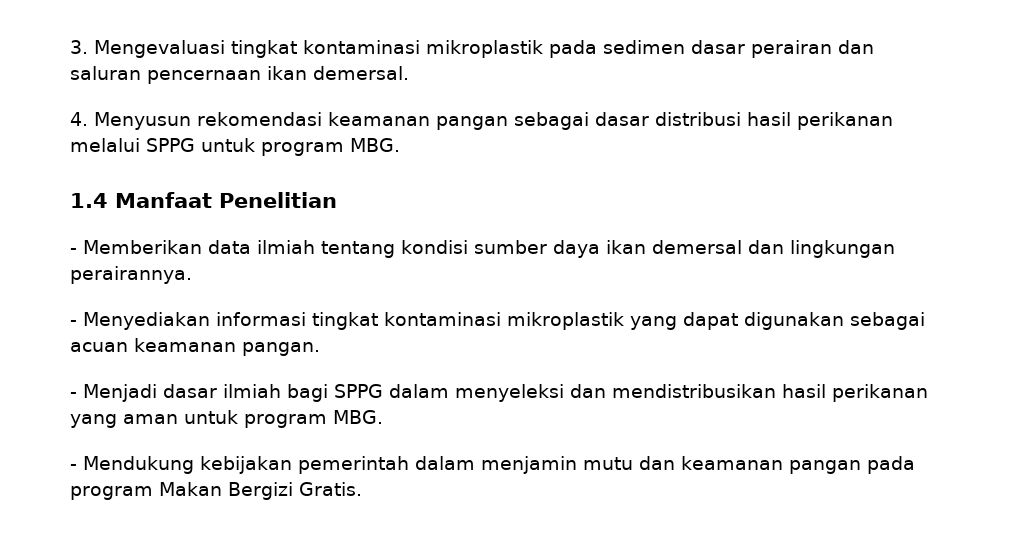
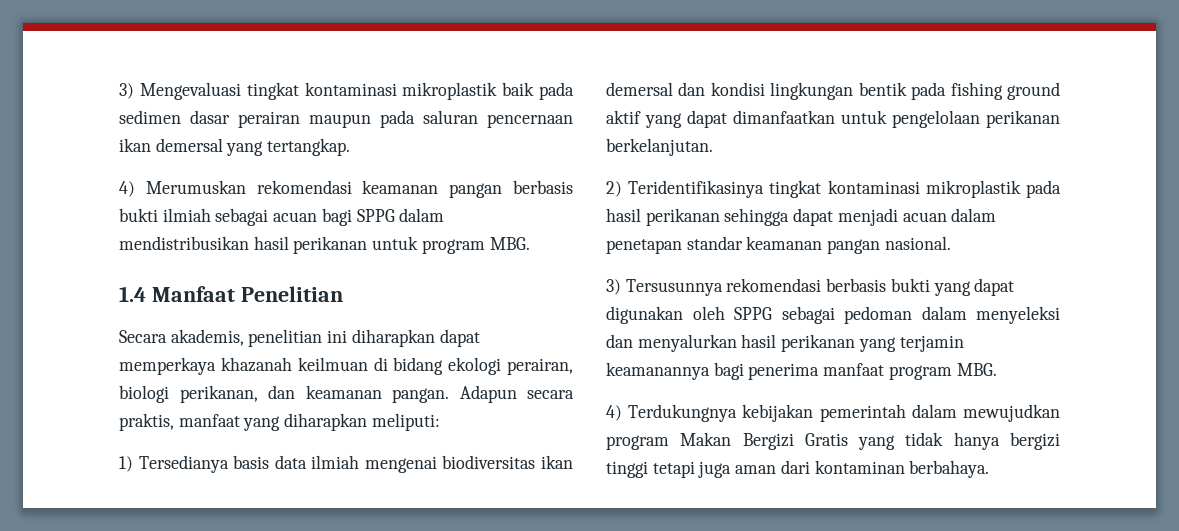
[70,40,88,54] 3. -> [119,83,134,99] 3)
(543, 49) none -> [502,82,535,96] baik
[837,40,874,54] dan -> [309,110,415,128] maupun pada
[313,66,409,80] [70,112,893,130] [70,138,195,152] demersal. // 4. Menyusun rekomendasi keamanan pangan sebagai dasar distribusi hasil perikanan melalui SPPG -> [155,138,351,156] [119,180,573,198] [119,208,445,226] [119,236,368,254] demersal yang tertangkap. // 4) Merumuskan rekomendasi keamanan pangan berbasis bukti ilmiah sebagai acuan bagi SPPG dalam mendistribusikan hasil perikanan
[70,240,895,258] [70,266,192,284] [70,312,925,330] [70,338,320,356] [70,384,383,402] - Memberikan data ilmiah tentang kondisi sumber daya ikan demersal dan lingkungan perairannya. // - Menyediakan informasi tingkat kontaminasi mikroplastik yang dapat digunakan sebagai acuan keamanan pangan. // - Menjadi dasar ilmiah bagi SPPG -> [119,329,480,347] [119,357,573,375] [119,385,574,403] [119,413,440,431] [119,455,573,473] [606,82,1060,100] [606,110,1060,128] [606,138,713,156] [606,180,1061,198] [606,208,997,226] [606,236,951,254] [606,278,1015,296] [606,306,912,324] Secara akademis, penelitian ini diharapkan dapat memperkaya khazanah keilmuan di bidang ekologi perairan, biologi perikanan, dan keamanan pangan. Adapun secara praktis, manfaat yang diharapkan meliputi: // 1) Tersedianya basis data ilmiah mengenai biodiversitas ikan demersal dan kondisi lingkungan bentik pada fishing ground aktif yang dapat dimanfaatkan untuk pengelolaan perikanan berkelanjutan. // 2) Teridentifikasinya tingkat kontaminasi mikroplastik pada hasil perikanan sehingga dapat menjadi acuan dalam penetapan standar keamanan pangan nasional. // 3) Tersusunnya rekomendasi berbasis bukti yang dapat digunakan oleh SPPG sebagai pedoman
[612,384,776,398] mendistribusikan -> [637,334,737,352] menyalurkan
[123,410,383,428] [70,456,194,474] aman untuk program MBG. // - Mendukung -> [899,335,964,352] [606,362,997,380] [606,404,738,422] terjamin keamanannya bagi penerima manfaat program MBG. // 4) Terdukungnya
[480,456,915,474] [70,482,362,500] menjamin mutu dan keamanan pangan pada program Makan Bergizi Gratis. -> [963,404,1060,422] [606,432,1060,450] [606,460,990,478] mewujudkan program Makan Bergizi Gratis yang tidak hanya bergizi tinggi tetapi juga aman dari kontaminan berbahaya.

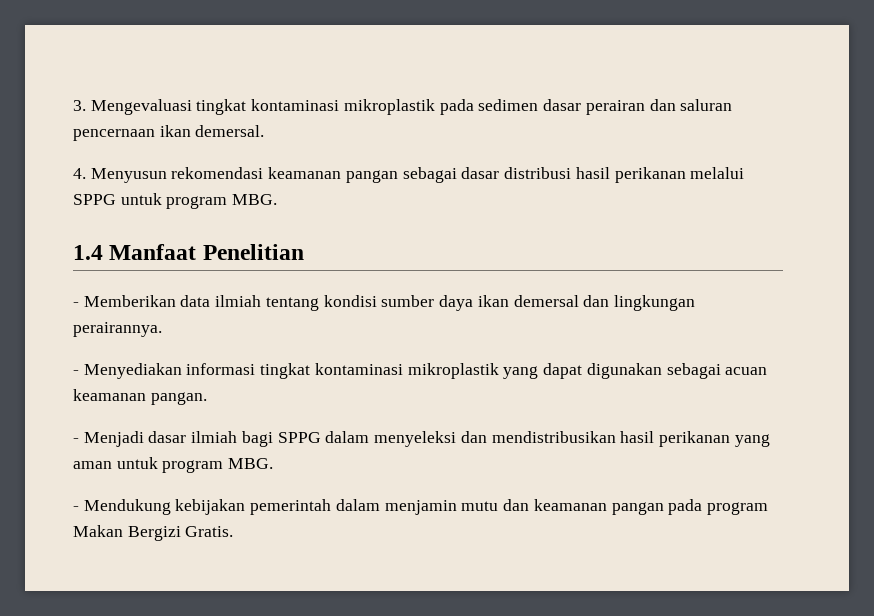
[119,83,134,99] 3) -> [73,100,86,111] 3.
[502,82,535,96] baik -> (435, 107) none
[309,110,415,128] maupun pada -> [649,99,676,111] dan
[155,138,351,156] [119,180,573,198] [119,208,445,226] [119,236,368,254] demersal yang tertangkap. // 4) Merumuskan rekomendasi keamanan pangan berbasis bukti ilmiah sebagai acuan bagi SPPG dalam mendistribusikan hasil perikanan -> [195,125,265,137] [73,167,745,183] [73,194,116,205] demersal. // 4. Menyusun rekomendasi keamanan pangan sebagai dasar distribusi hasil perikanan melalui SPPG
[119,329,480,347] [119,357,573,375] [119,385,574,403] [119,413,440,431] [119,455,573,473] [606,82,1060,100] [606,110,1060,128] [606,138,713,156] [606,180,1061,198] [606,208,997,226] [606,236,951,254] [606,278,1015,296] [606,306,912,324] Secara akademis, penelitian ini diharapkan dapat memperkaya khazanah keilmuan di bidang ekologi perairan, biologi perikanan, dan keamanan pangan. Adapun secara praktis, manfaat yang diharapkan meliputi: // 1) Tersedianya basis data ilmiah mengenai biodiversitas ikan demersal dan kondisi lingkungan bentik pada fishing ground aktif yang dapat dimanfaatkan untuk pengelolaan perikanan berkelanjutan. // 2) Teridentifikasinya tingkat kontaminasi mikroplastik pada hasil perikanan sehingga dapat menjadi acuan dalam penetapan standar keamanan pangan nasional. // 3) Tersusunnya rekomendasi berbasis bukti yang dapat digunakan oleh SPPG sebagai pedoman -> [73,295,695,311] [73,322,162,337] [73,363,768,379] [73,389,207,405] [73,431,321,447] - Memberikan data ilmiah tentang kondisi sumber daya ikan demersal dan lingkungan perairannya. // - Menyediakan informasi tingkat kontaminasi mikroplastik yang dapat digunakan sebagai acuan keamanan pangan. // - Menjadi dasar ilmiah bagi SPPG
[637,334,737,352] menyalurkan -> [491,431,616,443] mendistribusikan
[899,335,964,352] [606,362,997,380] [606,404,738,422] terjamin keamanannya bagi penerima manfaat program MBG. // 4) Terdukungnya -> [73,457,274,473] [73,499,171,515] aman untuk program MBG. // - Mendukung
[963,404,1060,422] [606,432,1060,450] [606,460,990,478] mewujudkan program Makan Bergizi Gratis yang tidak hanya bergizi tinggi tetapi juga aman dari kontaminan berbahaya. -> [384,499,768,515] [73,525,234,541] menjamin mutu dan keamanan pangan pada program Makan Bergizi Gratis.

